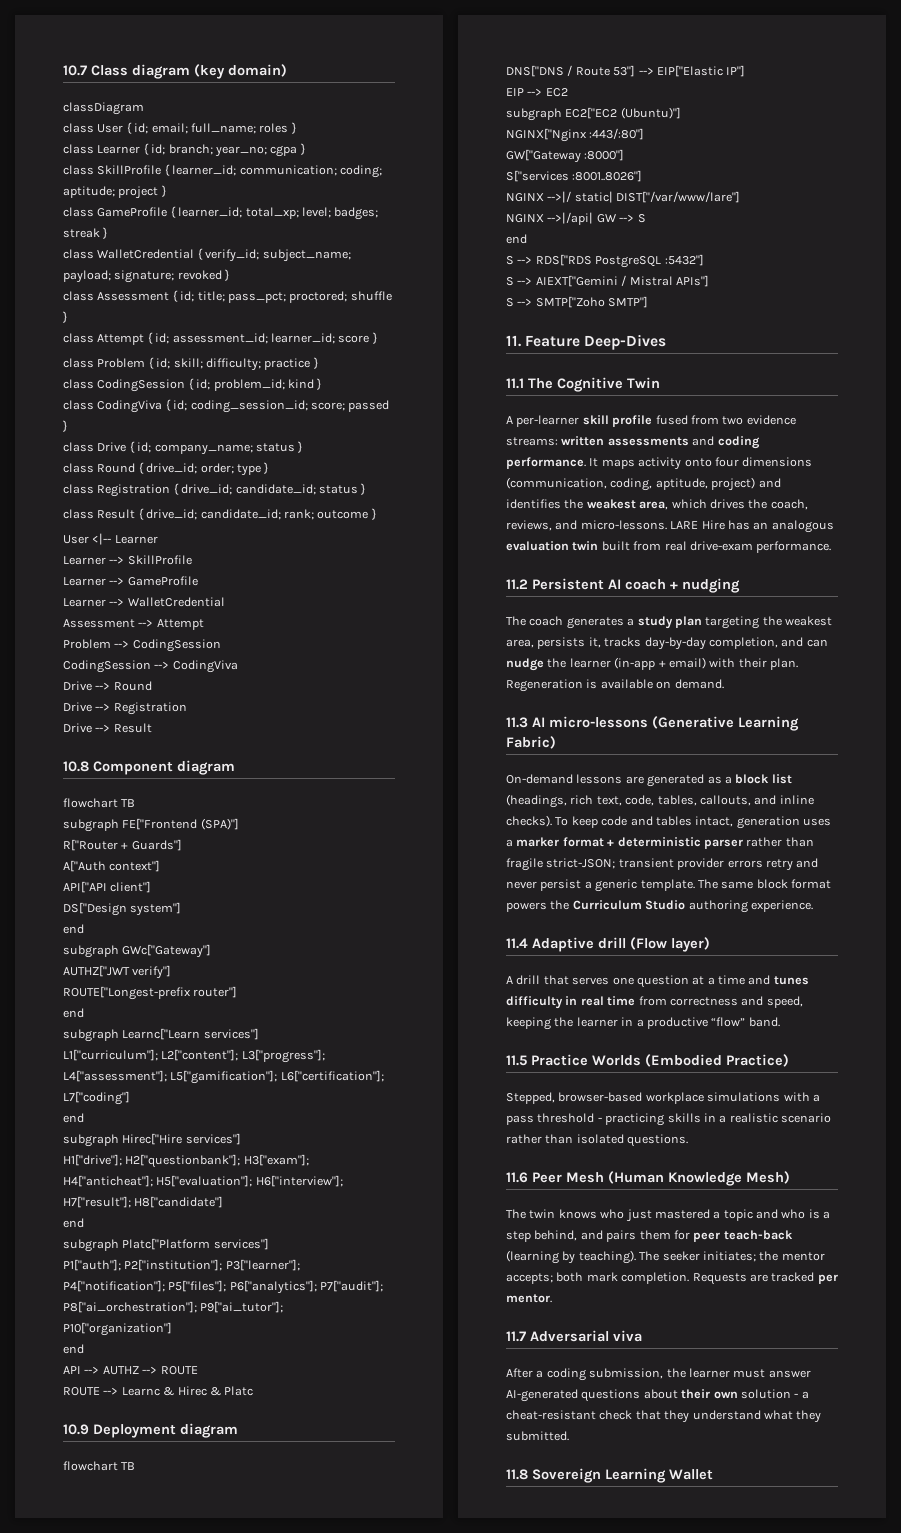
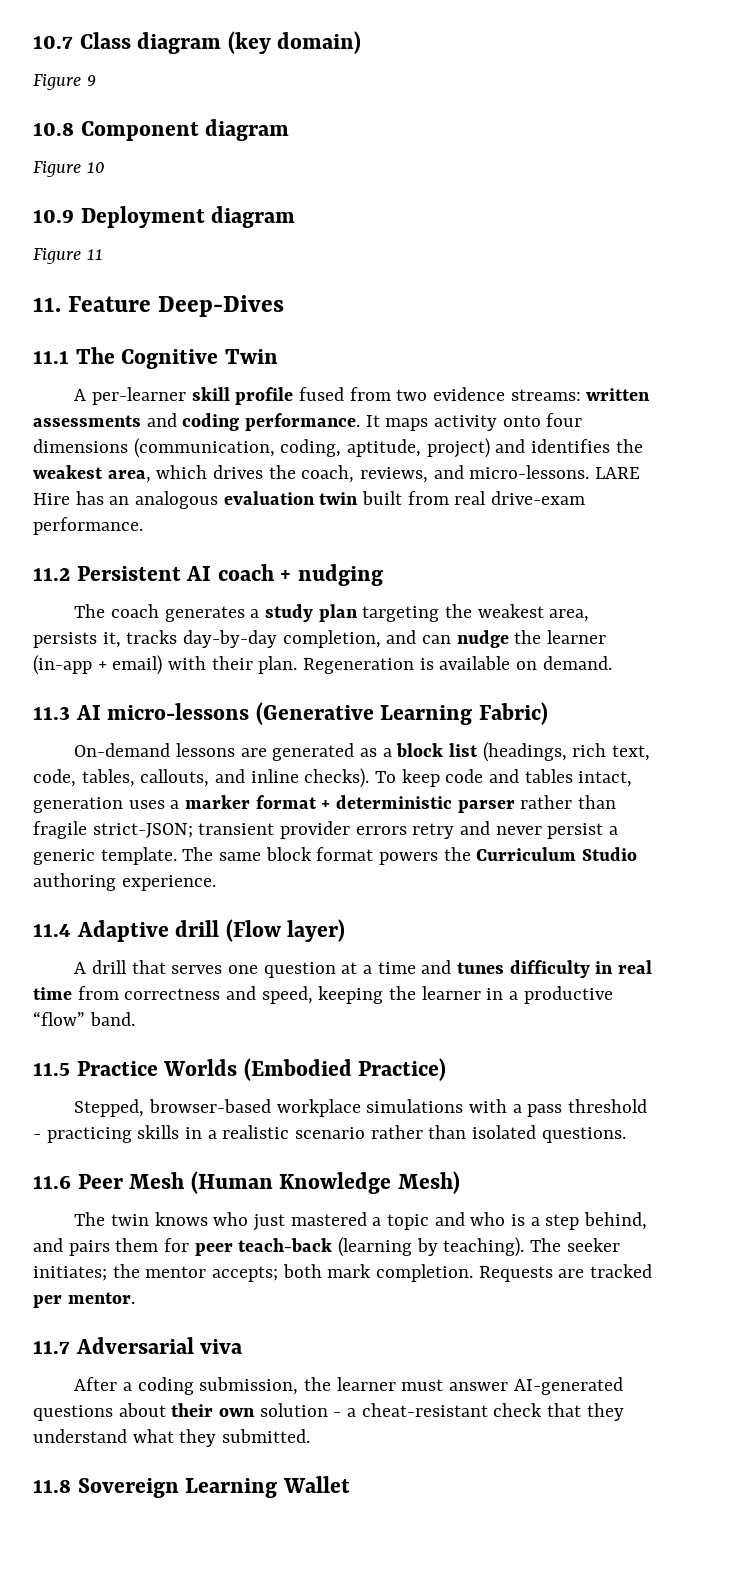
[63,102,144,115] [63,122,296,134] [63,143,305,157] [63,164,382,178] [63,185,166,199] [63,206,379,220] [63,227,108,239] [63,248,351,262] [63,269,230,283] [63,290,392,303] [63,311,67,323] [63,332,377,345] [63,357,318,371] [63,378,322,392] [63,399,390,413] [63,420,67,432] [63,441,303,455] [63,462,269,476] [63,483,366,497] [63,508,376,520] [63,533,158,545] [63,555,192,565] [63,576,198,586] [63,597,225,607] [63,619,204,630] [63,639,221,652] [63,660,238,673] [63,681,152,691] [63,702,187,715] [63,723,152,733] [63,760,235,775] [63,798,136,808] [63,818,239,832] [63,839,182,851] [63,860,161,872] [63,881,152,893] [63,902,182,916] [63,924,84,934] [63,944,212,958] [63,965,172,979] [63,986,238,1000] [63,1008,84,1018] [63,1028,259,1042] [63,1049,325,1063] [63,1070,384,1084] [63,1091,130,1105] [63,1113,84,1123] [63,1133,241,1147] [63,1154,309,1168] [63,1175,343,1187] [63,1196,224,1208] [63,1218,84,1228] [63,1238,269,1252] [63,1259,300,1271] [63,1280,384,1294] [63,1301,284,1313] [63,1322,172,1336] [63,1344,84,1354] [63,1366,198,1375] [63,1386,254,1396] [63,1423,238,1438] [63,1461,136,1471] [506,65,746,77] [506,88,568,97] [506,107,681,121] [506,128,645,142] [506,149,625,163] [506,170,643,182] [506,191,741,203] [506,212,646,225] [506,234,527,244] [506,254,704,268] [506,275,709,287] [506,296,649,308] classDiagram // class User { id; email; full_name; roles } // class Learner { id; branch; year_no; cgpa } // class SkillProfile { learner_id; communication; coding; aptitude; project } // class GameProfile { learner_id; total_xp; level; badges; streak } // class WalletCredential { verify_id; subject_name; payload; signature; revoked } // class Assessment { id; title; pass_pct; proctored; shuffle } // class Attempt { id; assessment_id; learner_id; score } // class Problem { id; skill; difficulty; practice } // class CodingSession { id; problem_id; kind } // class CodingViva { id; coding_session_id; score; passed } // class Drive { id; company_name; status } // class Round { drive_id; order; type } // class Registration { drive_id; candidate_id; status } // class Result { drive_id; candidate_id; rank; outcome } // User <|-- Learner // Learner --> SkillProfile // Learner --> GameProfile // Learner --> WalletCredential // Assessment --> Attempt // Problem --> CodingSession // CodingSession --> CodingViva // Drive --> Round // Drive --> Registration // Drive --> Result // 10.8 Component diagram // flowchart TB // subgraph FE["Frontend (SPA)"] // R["Router + Guards"] // A["Auth context"] // API["API client"] // DS["Design system"] // end // subgraph GWc["Gateway"] // AUTHZ["JWT verify"] // ROUTE["Longest-prefix router"] // end // subgraph Learnc["Learn services"] // L1["curriculum"]; L2["content"]; L3["progress"]; L4["assessment"]; L5["gamification"]; L6["certification"]; L7["coding"] // end // subgraph Hirec["Hire services"] // H1["drive"]; H2["questionbank"]; H3["exam"]; H4["anticheat"]; H5["evaluation"]; H6["interview"]; H7["result"]; H8["candidate"] // end // subgraph Platc["Platform services"] // P1["auth"]; P2["institution"]; P3["learner"]; P4["notification"]; P5["files"]; P6["analytics"]; P7["audit"]; P8["ai_orchestration"]; P9["ai_tutor"]; P10["organization"] // end // API --> AUTHZ --> ROUTE // ROUTE --> Learnc & Hirec & Platc // 10.9 Deployment diagram // flowchart TB // DNS["DNS / Route 53"] --> EIP["Elastic IP"] // EIP --> EC2 // subgraph EC2["EC2 (Ubuntu)"] // NGINX["Nginx :443/:80"] // GW["Gateway :8000"] // S["services :8001..8026"] // NGINX -->|/ static| DIST["/var/www/lare"] // NGINX -->|/api| GW --> S // end // S --> RDS["RDS PostgreSQL :5432"] // S --> AIEXT["Gemini / Mistral APIs"] // S --> SMTP["Zoho SMTP"] -> [33,74,96,90] [33,119,290,141] [33,161,105,177] [33,206,296,228] [33,248,103,264] Figure 9 // 10.8 Component diagram // Figure 10 // 10.9 Deployment diagram // Figure 11

